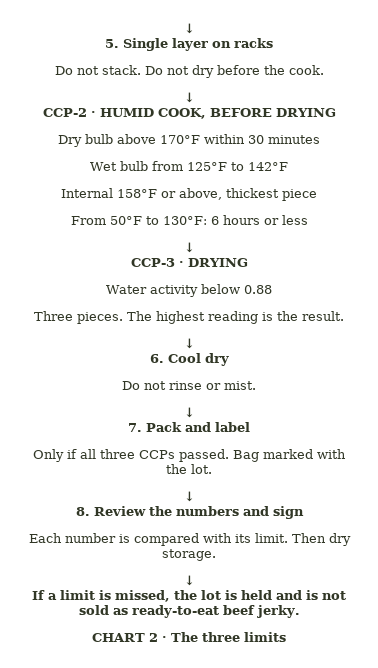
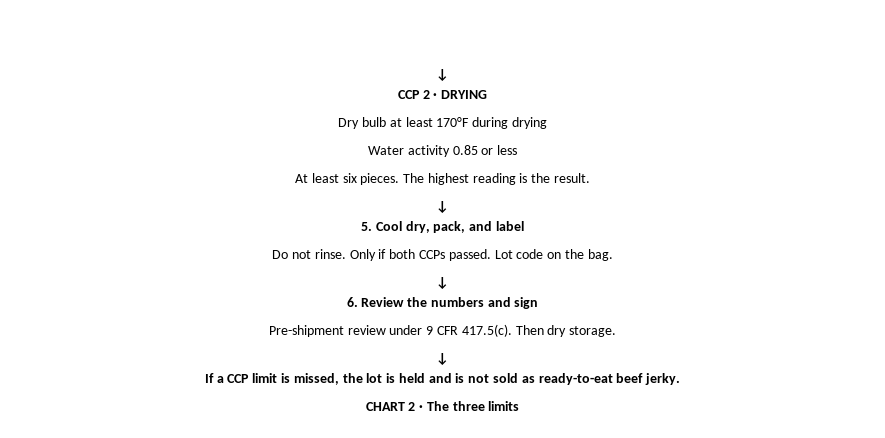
[183,23,195,34] [105,38,273,51] [54,65,324,78] [183,92,195,103] [42,108,336,119] [58,134,320,147] [90,161,288,171] [61,188,317,201] [70,215,308,225] [183,242,195,253] [130,258,248,267] [106,284,272,297] [34,311,73,321] ↓ // 5. Single layer on racks // Do not stack. Do not dry before the cook. // ↓ // CCP-2 · HUMID COOK, BEFORE DRYING // Dry bulb above 170°F within 30 minutes // Wet bulb from 125°F to 142°F // Internal 158°F or above, thickest piece // From 50°F to 130°F: 6 hours or less // ↓ // CCP-3 · DRYING // Water activity below 0.88 // Three -> [436,69,449,82] [397,90,488,99] [338,117,547,129] [367,145,518,157] [294,173,357,183] ↓ // CCP 2 · DRYING // Dry bulb at least 170°F during drying // Water activity 0.85 or less // At least six
[149,353,229,366] [122,381,256,390] [183,407,195,418] [128,422,250,432] [33,449,346,462] [166,464,212,474] [183,491,195,502] [75,507,90,516] 6. Cool dry // Do not rinse or mist. // ↓ // 7. Pack and label // Only if all three CCPs passed. Bag marked with the lot. // ↓ // 8. -> [361,221,524,233] [272,249,613,261] [436,277,449,290] [346,297,358,307] 5. Cool dry, pack, and label // Do not rinse. Only if both CCPs passed. Lot code on the bag. // ↓ // 6.
[28,533,288,546] Each number is compared with its limit. -> [268,324,512,337] Pre-shipment review under 9 CFR 417.5(c).
(57, 596) none -> [227,374,250,383] CCP

